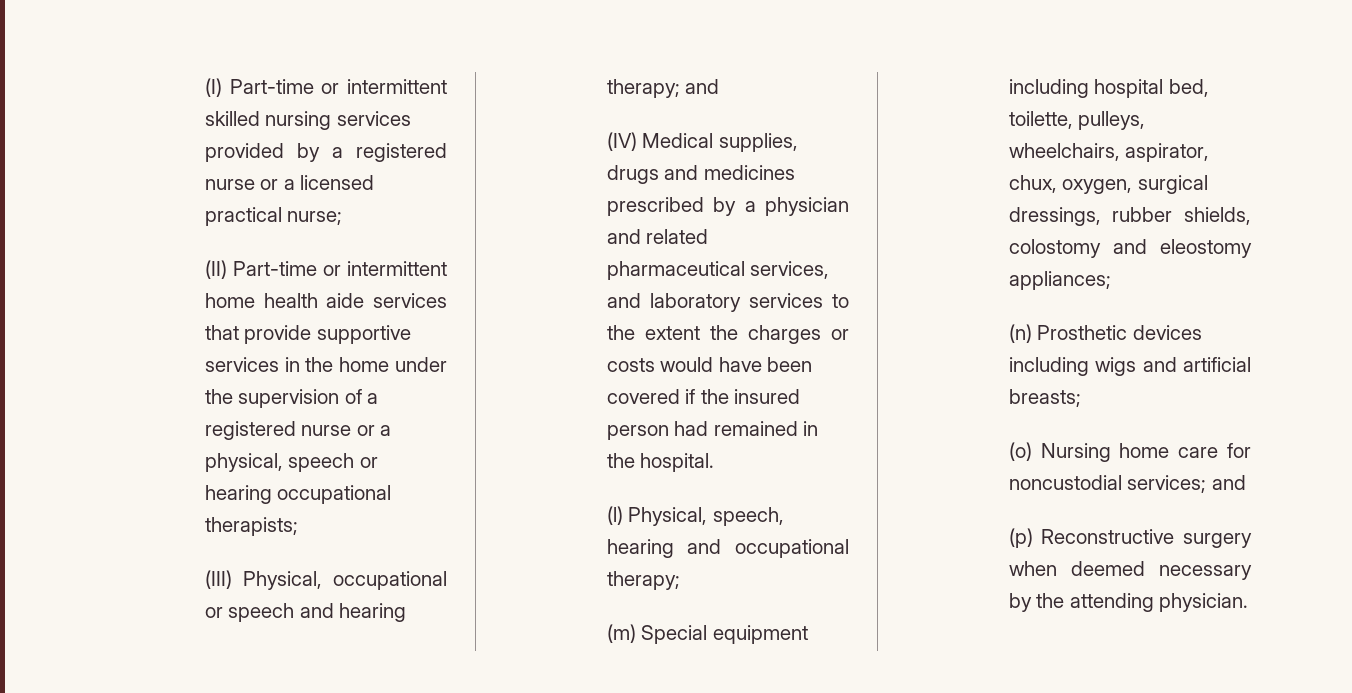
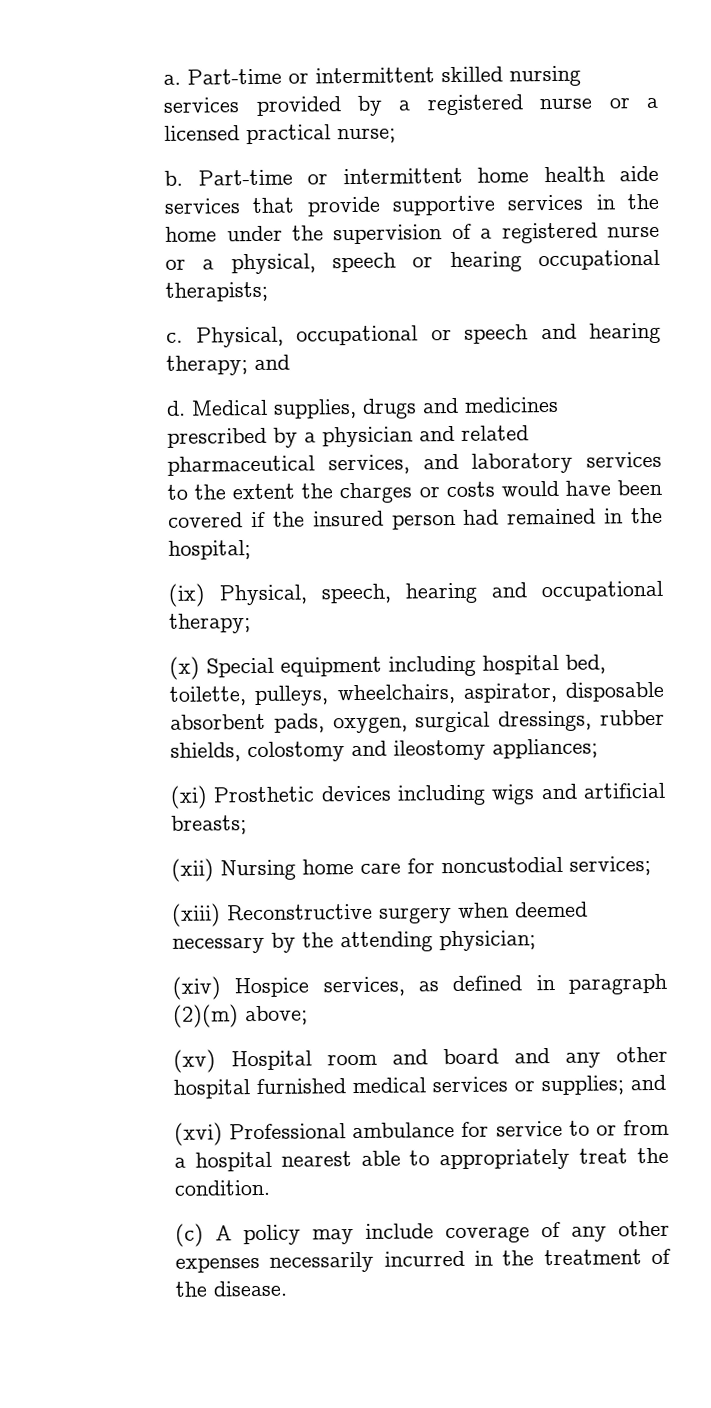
[204,78,222,97] (I) -> [163,74,182,85] a.
[204,260,227,279] (II) -> [164,170,184,186] b.
[204,570,232,589] (III) -> [166,332,184,343] c.
[606,132,637,151] (IV) -> [166,400,187,416] d.
[640,453,715,472] [606,506,623,525] hospital. // (l) -> [168,540,252,560] [168,583,207,607] hospital; // (ix)
[606,624,636,643] (m) -> [169,656,201,680] (x)
[1008,175,1057,193] chux, -> [565,681,664,702] [170,713,325,733] disposable absorbent pads,
[1160,239,1252,258] eleostomy -> [393,739,487,761] ileostomy
[1008,324,1032,343] (n) -> [170,785,209,809] (xi)
[1008,442,1032,461] (o) -> [171,858,215,882] (xii)
[1211,475,1246,490] [1008,528,1033,548] and // (p) -> [172,903,222,927] // (xiii)
[1159,593,1249,612] physician. -> [439,930,537,952] [172,973,667,1000] [173,1004,309,1028] [173,1046,668,1073] [173,1074,667,1099] [174,1119,671,1146] [174,1147,669,1172] [174,1179,271,1196] [175,1220,670,1247] [175,1248,671,1273] [175,1280,288,1297] physician; // (xiv) Hospice services, as defined in paragraph (2)(m) above; // (xv) Hospital room and board and any other hospital furnished medical services or supplies; and // (xvi) Professional ambulance for service to or from a hospital nearest able to appropriately treat the condition. // (c) A policy may include coverage of any other expenses necessarily incurred in the treatment of the disease.

